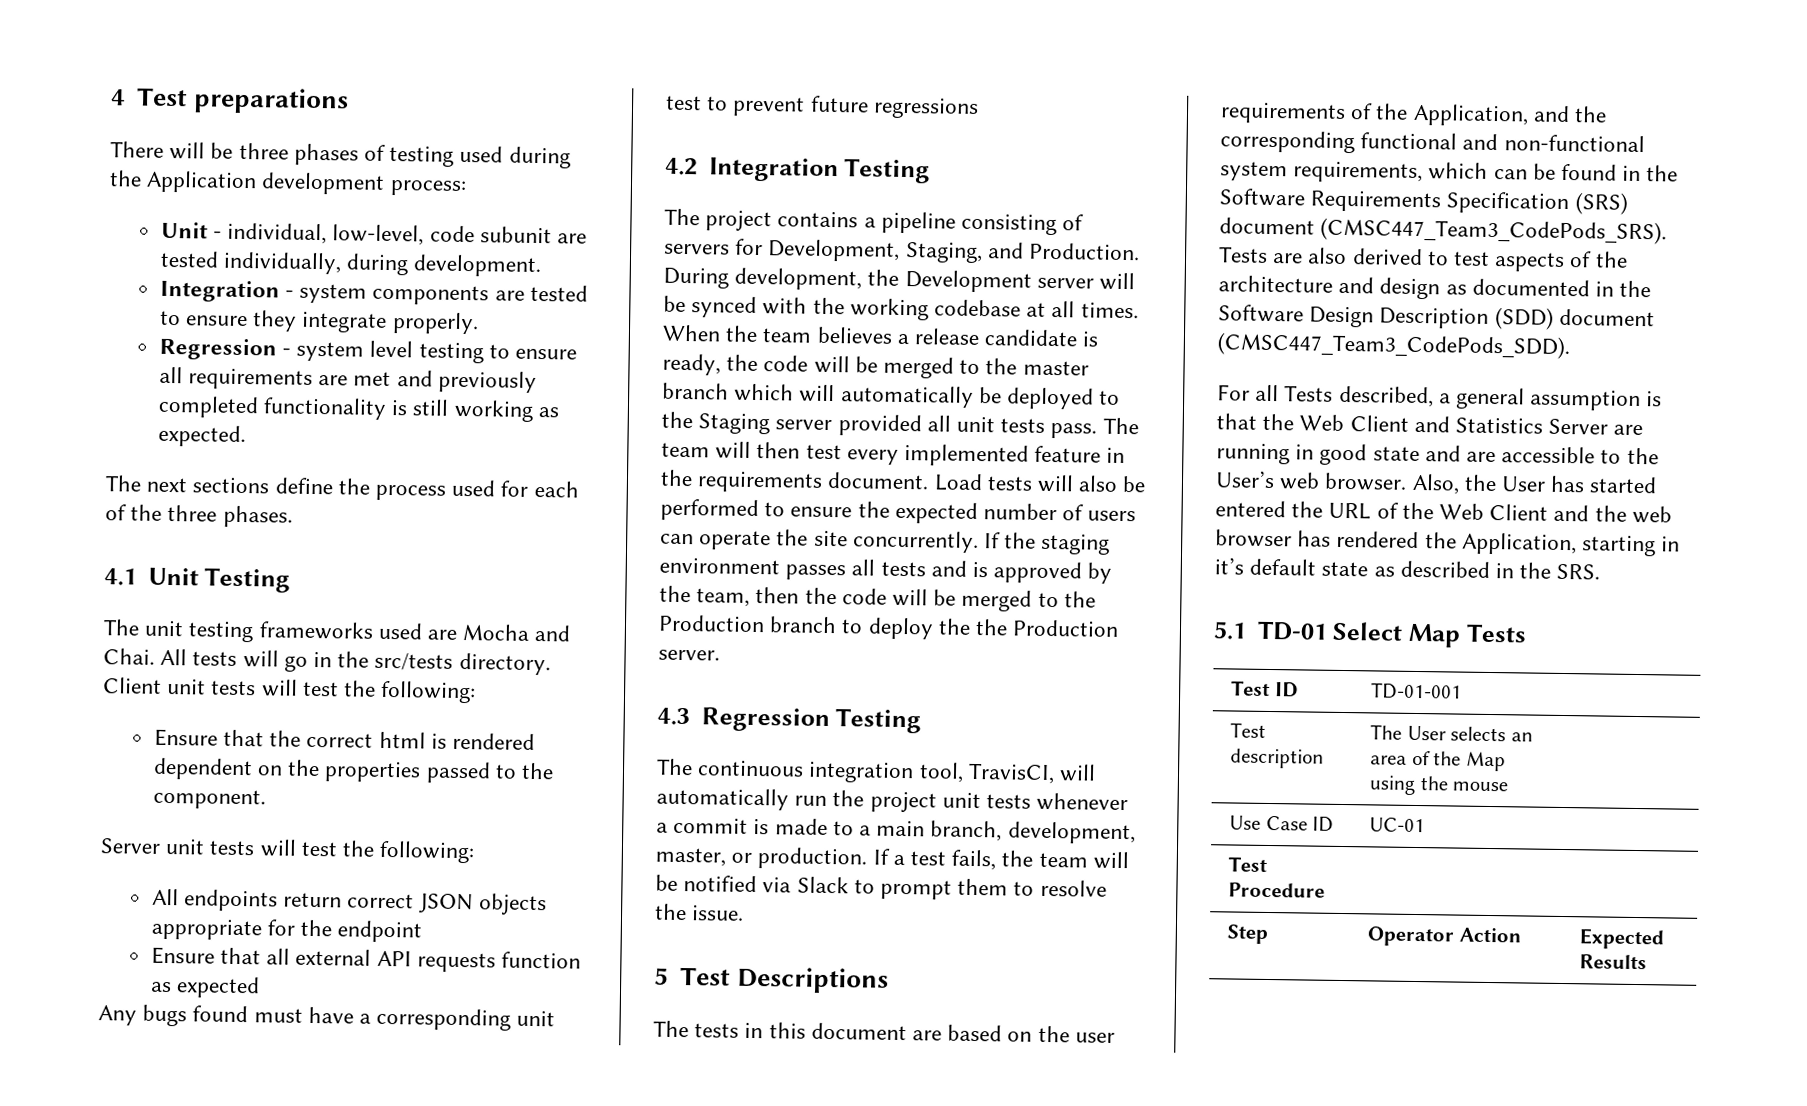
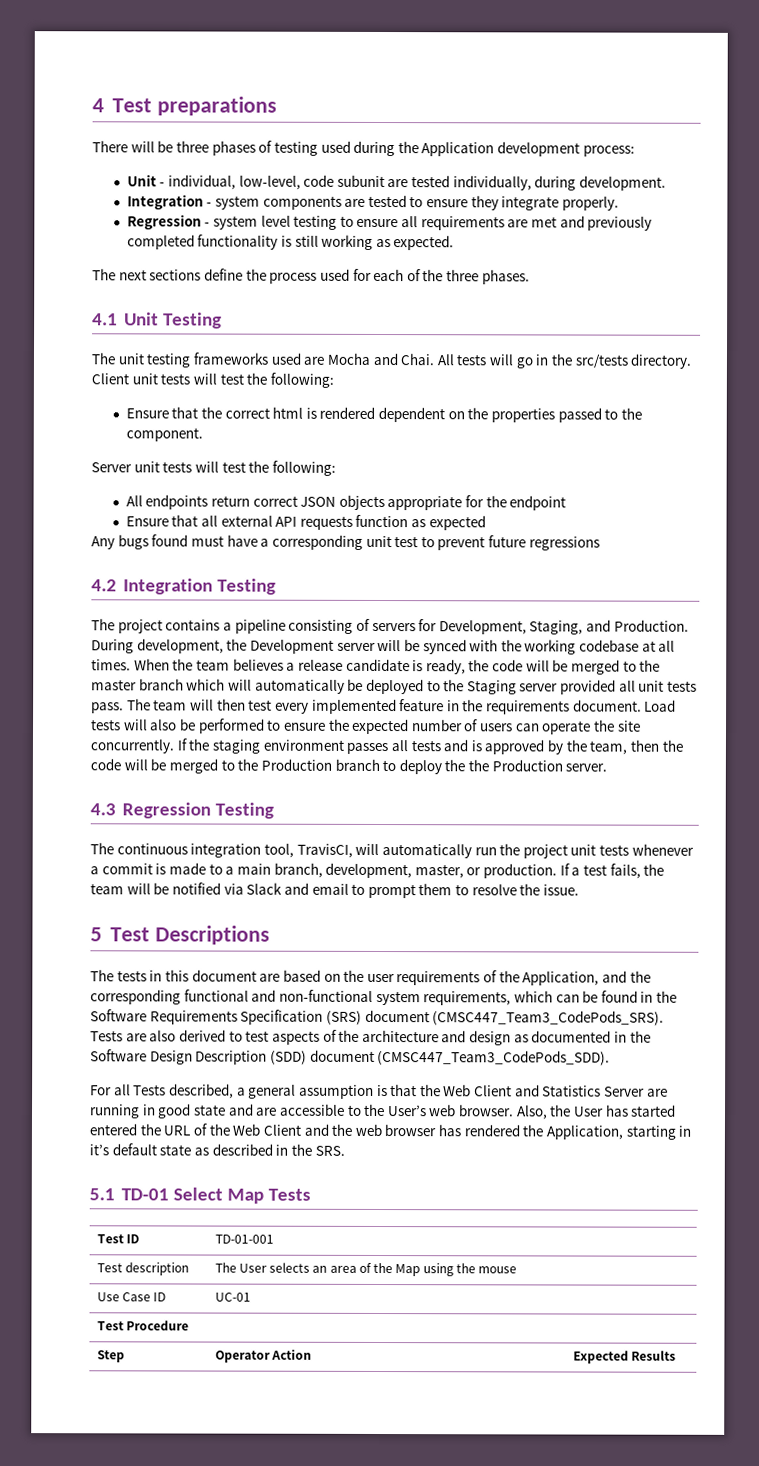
(849, 885) none -> [283,882,349,895] and email

